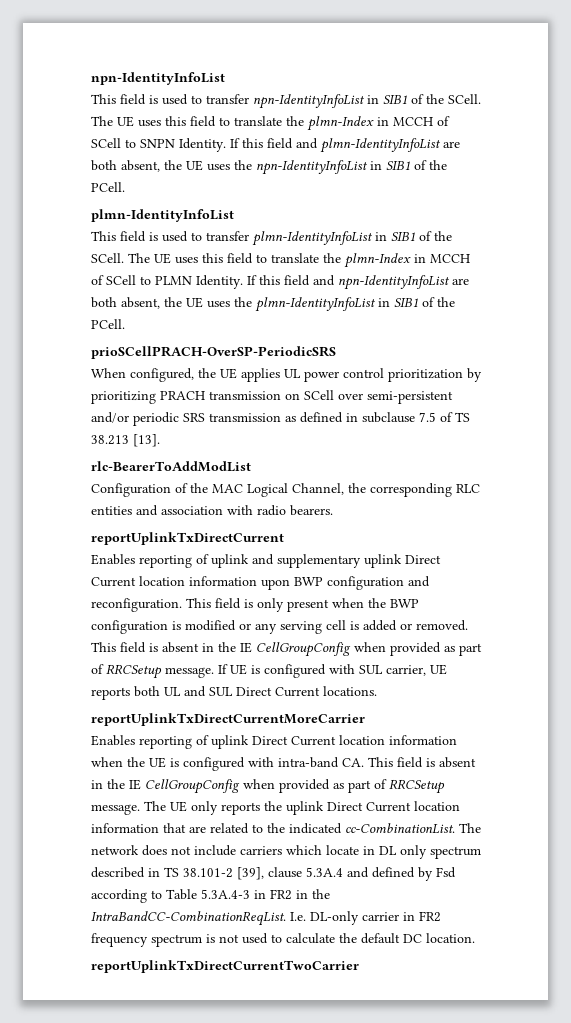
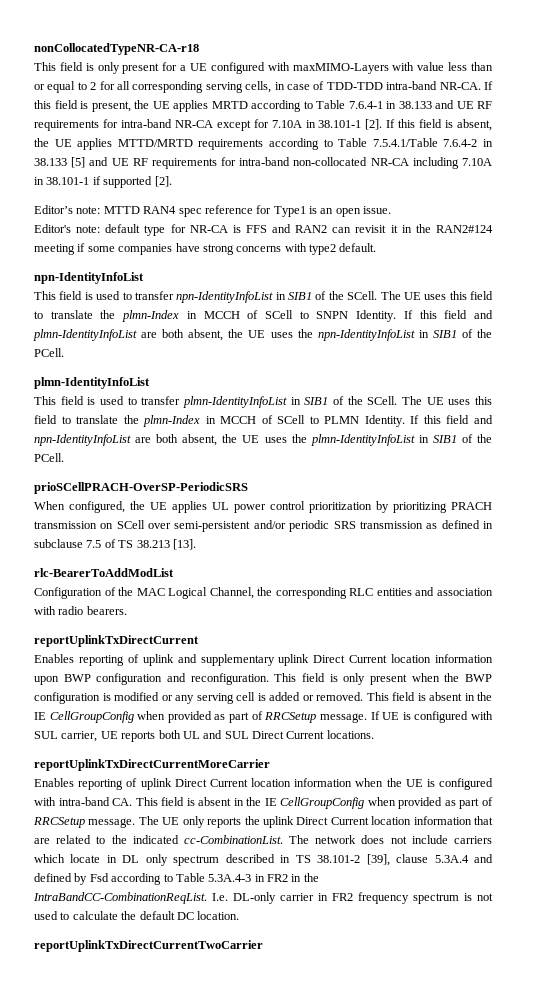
(91, 78) none -> [34,43,199,55] [34,62,493,74] [34,81,493,93] [34,100,492,112] [34,119,493,131] [34,138,494,150] [34,157,493,169] [34,176,172,188] [34,205,392,217] [34,224,493,236] [34,243,377,255] nonCollocatedTypeNR-CA-r18 // This field is only present for a UE configured with maxMIMO-Layers with value less than or equal to 2 for all corresponding serving cells, in case of TDD-TDD intra-band NR-CA. If this field is present, the UE applies MRTD according to Table 7.6.4-1 in 38.133 and UE RF requirements for intra-band NR-CA except for 7.10A in 38.101-1 [2]. If this field is absent, the UE applies MTTD/MRTD requirements according to Table 7.5.4.1/Table 7.6.4-2 in 38.133 [5] and UE RF requirements for intra-band non-collocated NR-CA including 7.10A in 38.101-1 if supported [2]. // Editor’s note: MTTD RAN4 spec reference for Type1 is an open issue. // Editor's note: default type for NR-CA is FFS and RAN2 can revisit it in the RAN2#124 meeting if some companies have strong concerns with type2 default. //

